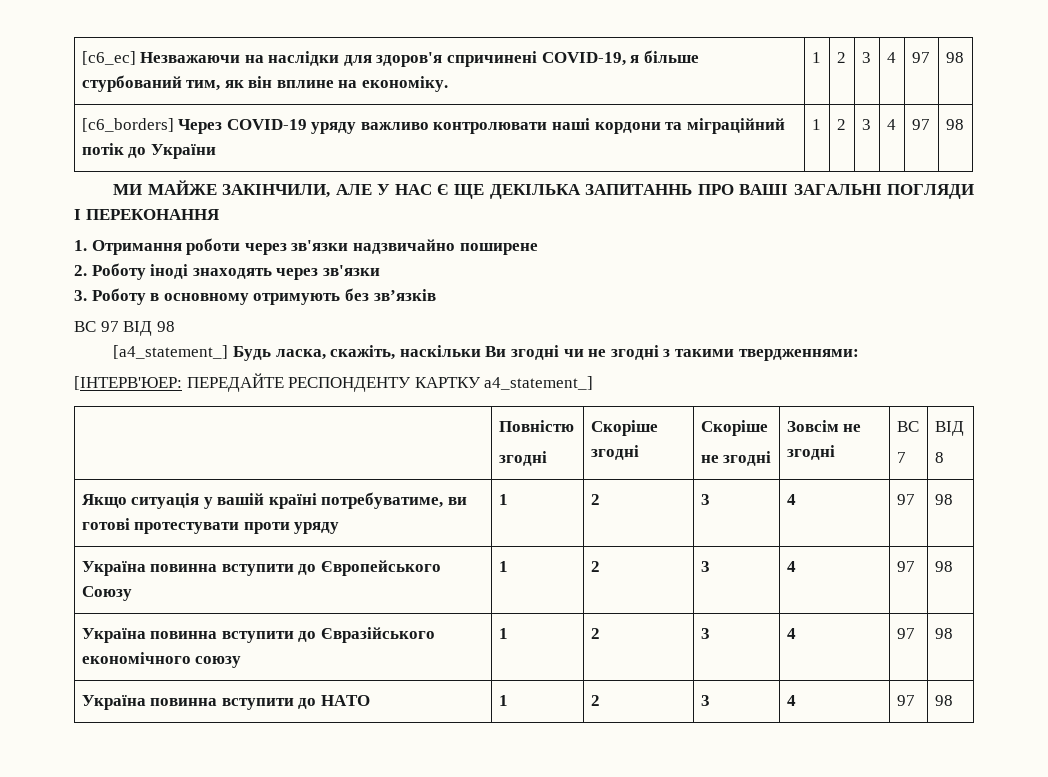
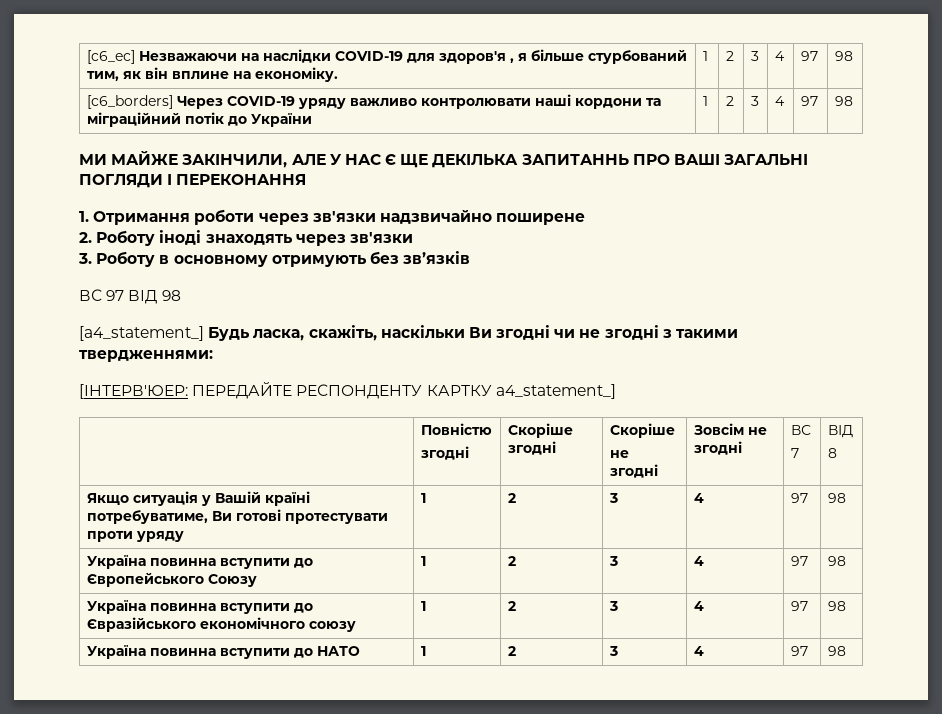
(340, 58) none -> [334,51,403,61] COVID-19
[447,51,626,67] спричинені COVID-19, -> [509,58,514,63] ,
[217,493,265,505] вашій -> [214,491,261,503] Вашій
[448,497,468,505] ви -> [211,511,232,521] Ви

